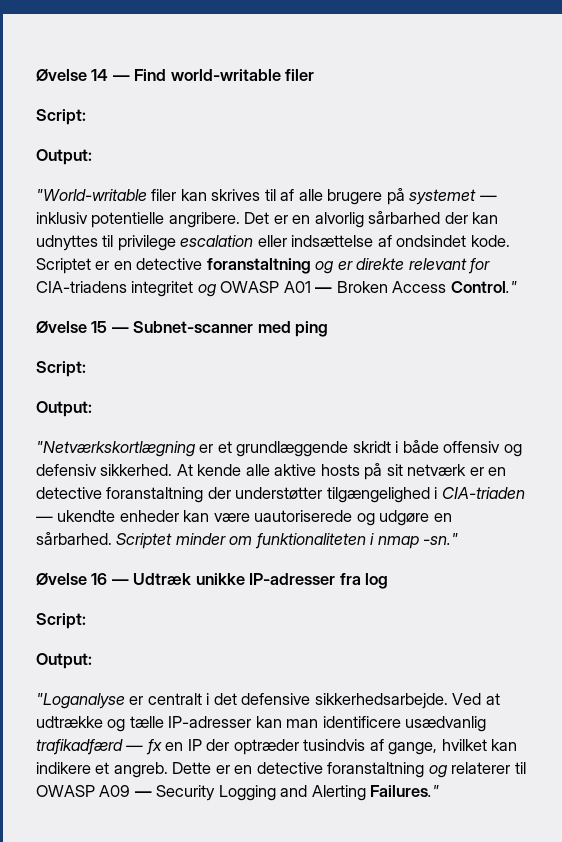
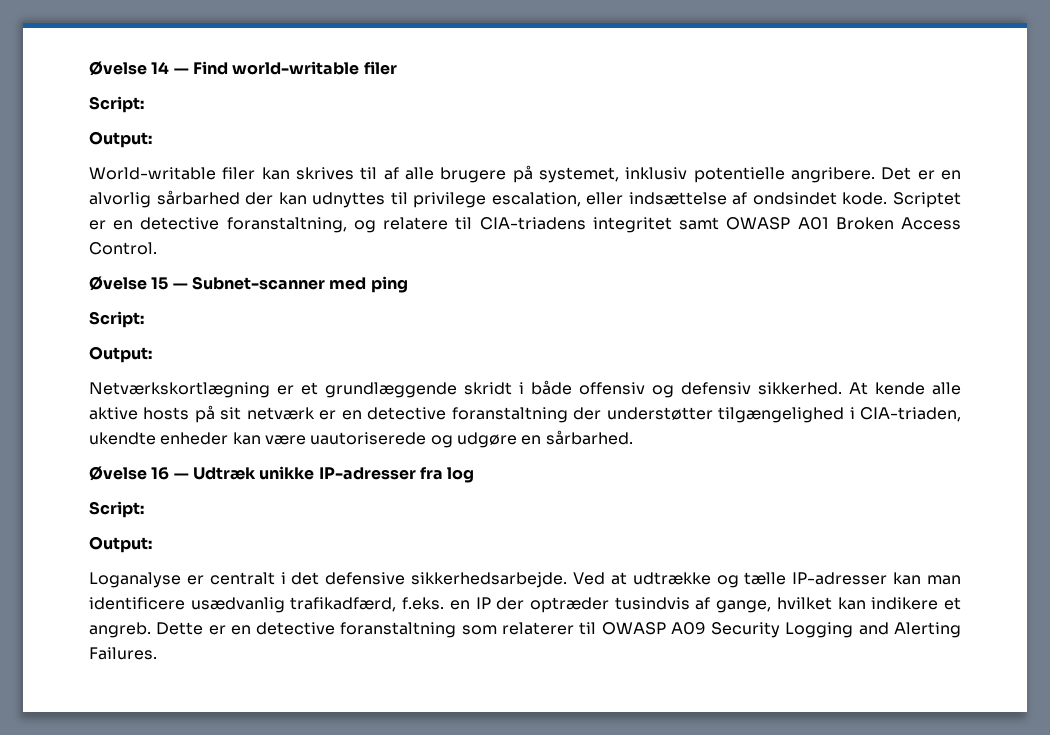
[36,189,147,201] "World-writable -> [89,167,216,180] World-writable
[409,189,497,205] systemet — -> [538,167,619,183] systemet,
[180,235,254,247] escalation -> [491,192,581,207] escalation,
[206,258,491,274] foranstaltning og er direkte relevant for -> [226,217,473,233] foranstaltning, og relatere til
[197,284,216,297] og -> [679,217,720,230] samt
[315,287,333,293] — -> (829, 223) none
[450,281,517,293] Control." -> [89,242,157,255] Control.
[36,441,195,457] "Netværkskortlægning -> [89,382,270,398] Netværkskortlægning
[441,487,525,499] [36,516,53,522] CIA-triaden — -> [859,407,961,422] CIA-triaden,
[116,533,459,549] Scriptet minder om funktionaliteten i nmap -sn." -> (633, 437) none
[36,693,125,709] "Loganalyse -> [89,572,181,588] Loganalyse
[36,739,162,755] trafikadfærd — fx -> [290,597,445,612] trafikadfærd, f.eks.
[428,765,447,778] og -> [461,625,497,635] som
[134,791,152,797] — -> (706, 628) none
[370,785,440,797] Failures." -> [89,647,157,660] Failures.

